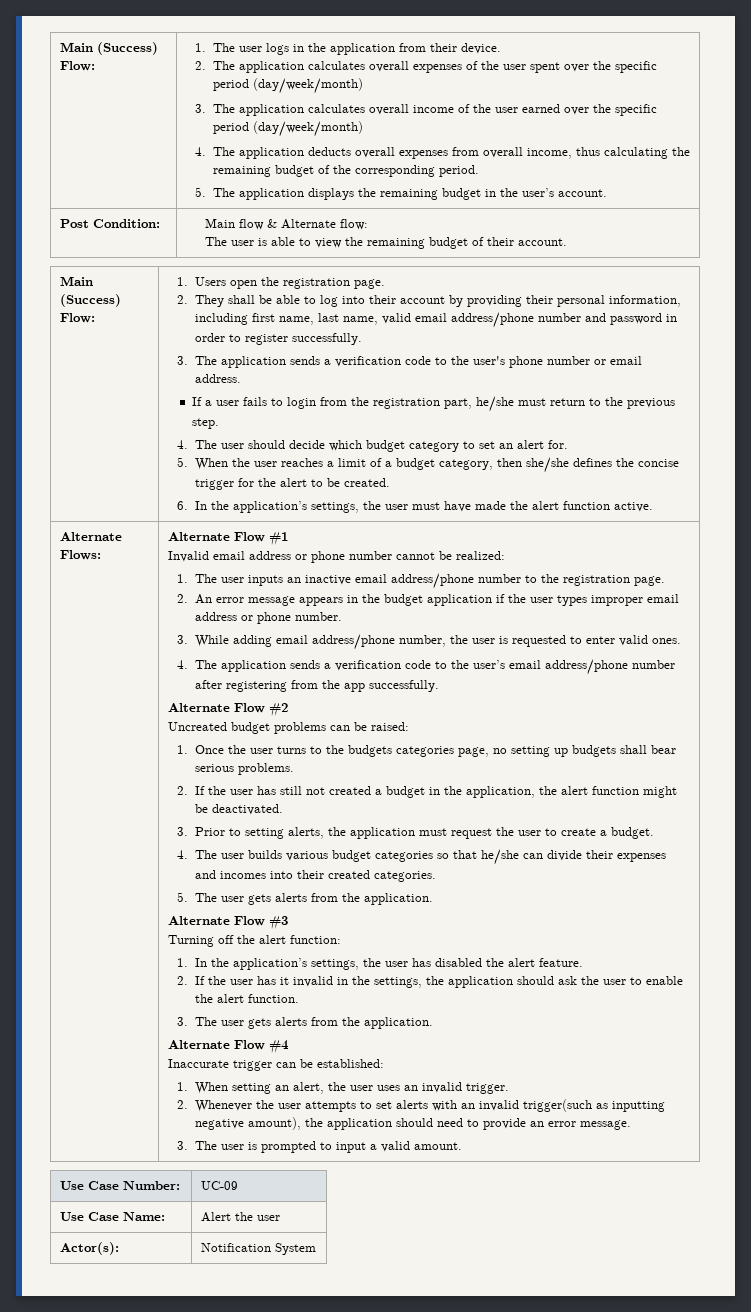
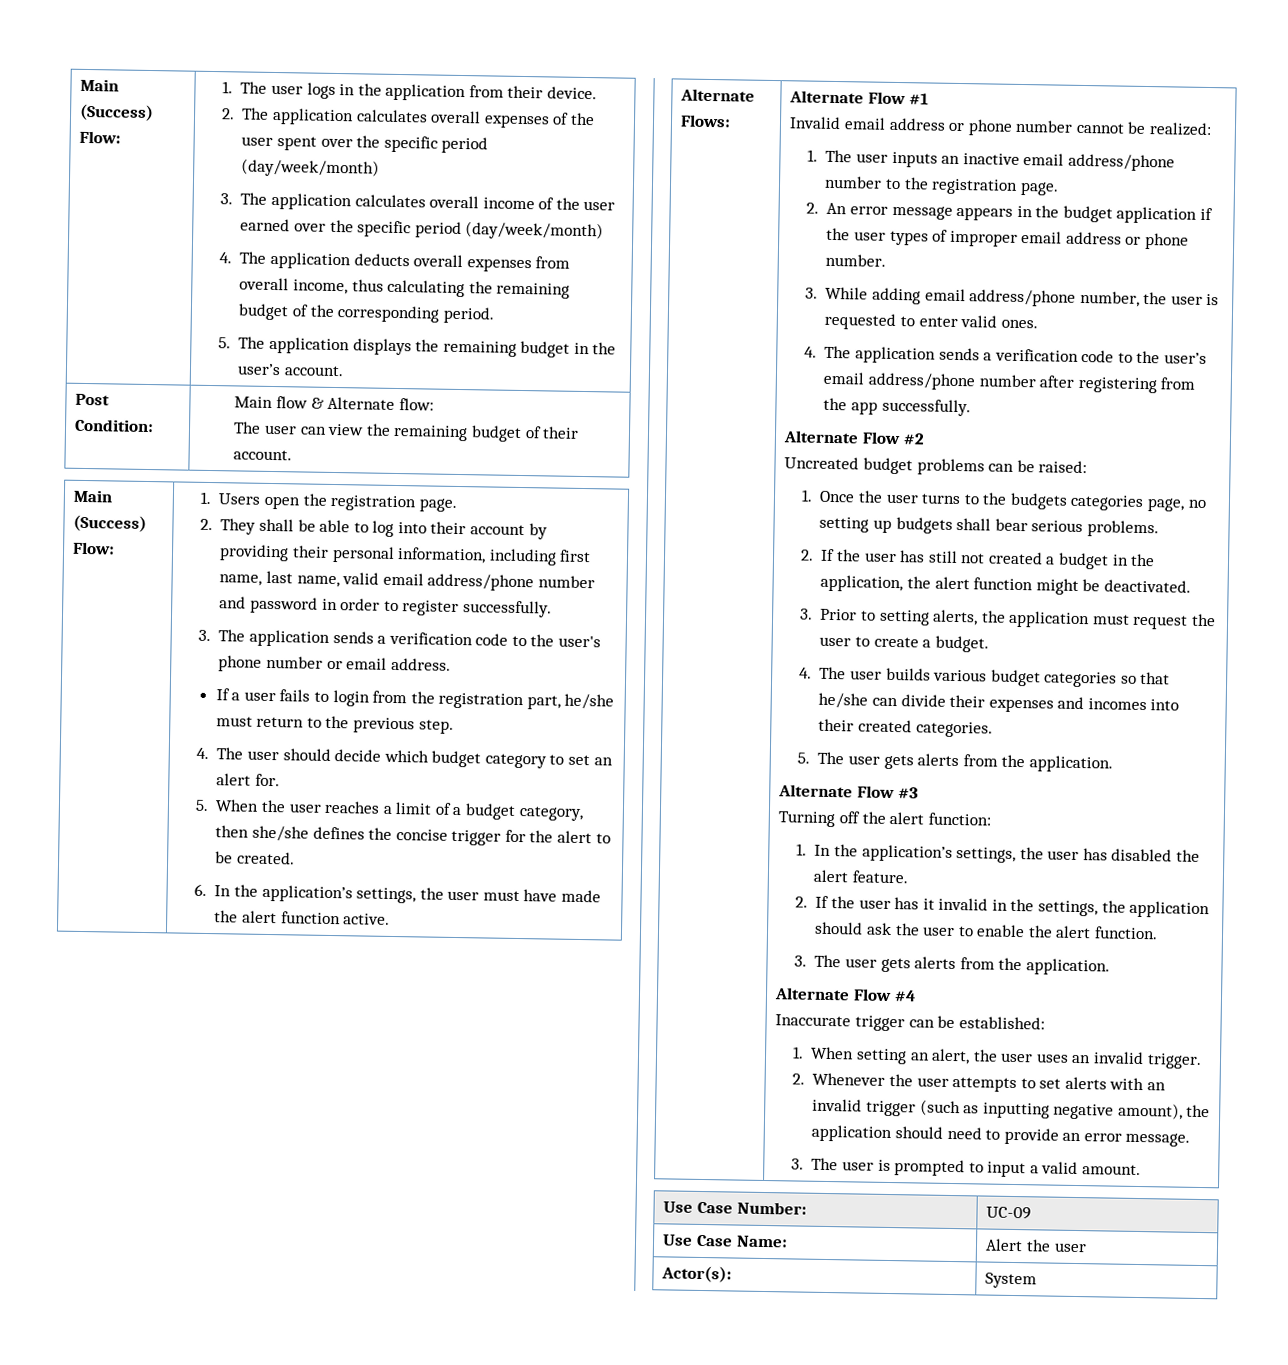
[258,237,312,246] is able to -> [299,426,327,435] can
(587, 600) none -> [932,229,949,242] of
[522,1099,592,1112] trigger(such -> [865,1099,961,1117] trigger (such
[200,1243,271,1252] Notification -> (733, 1274) none

